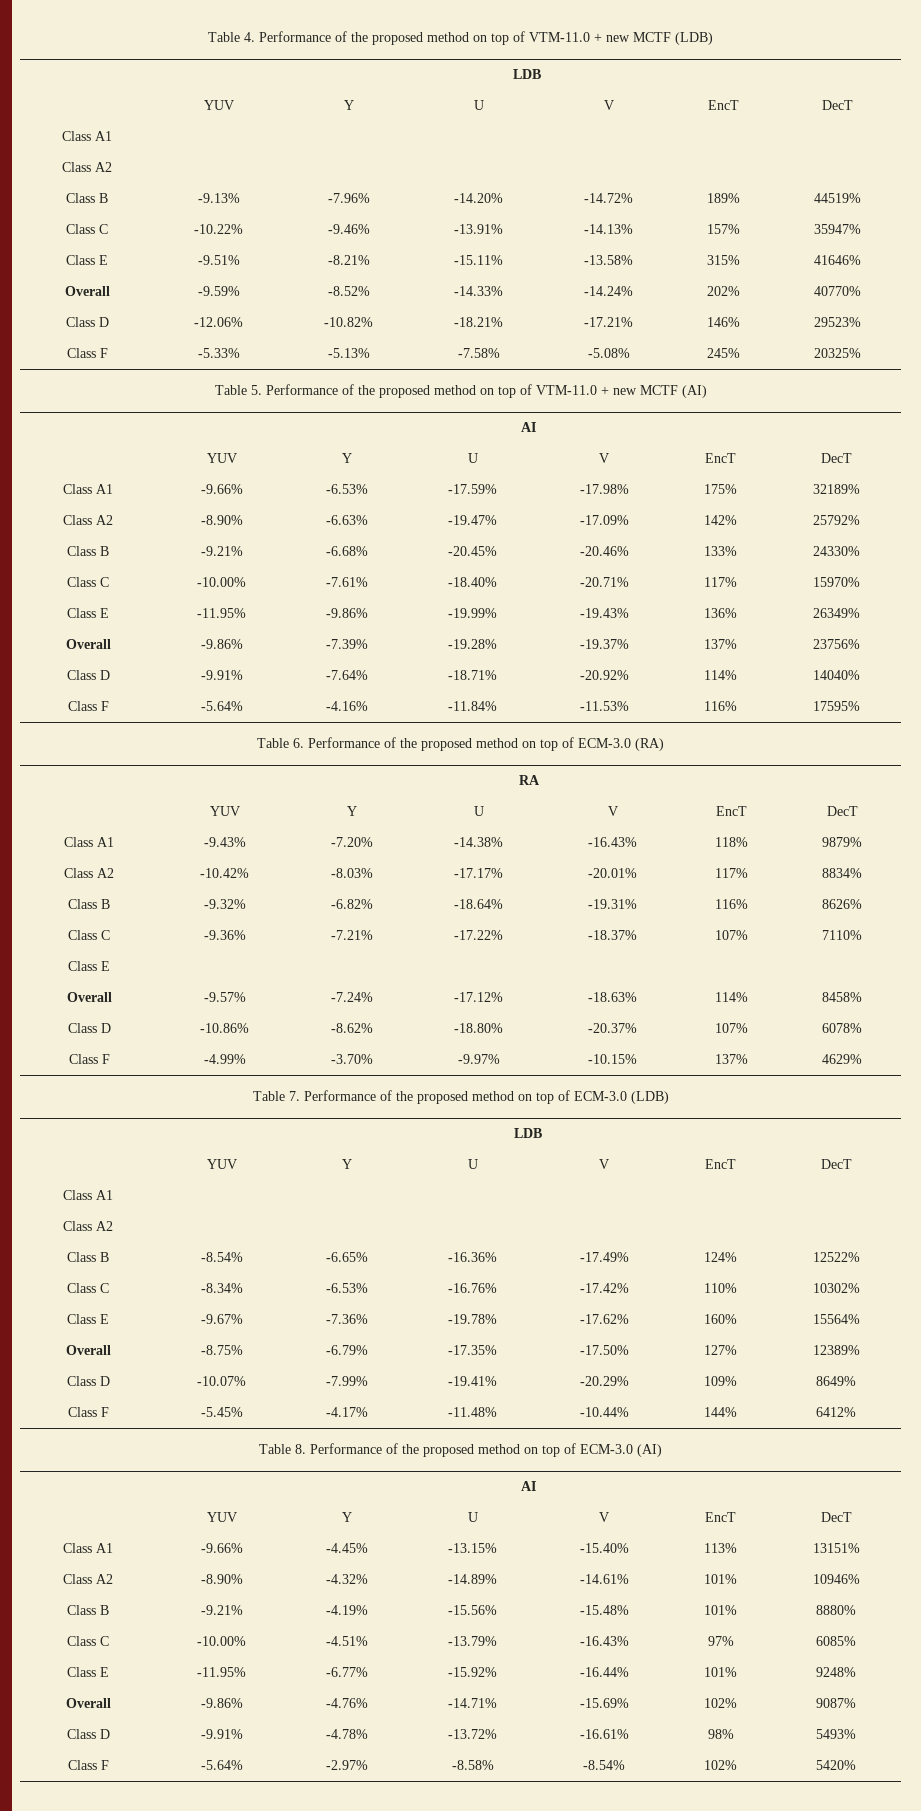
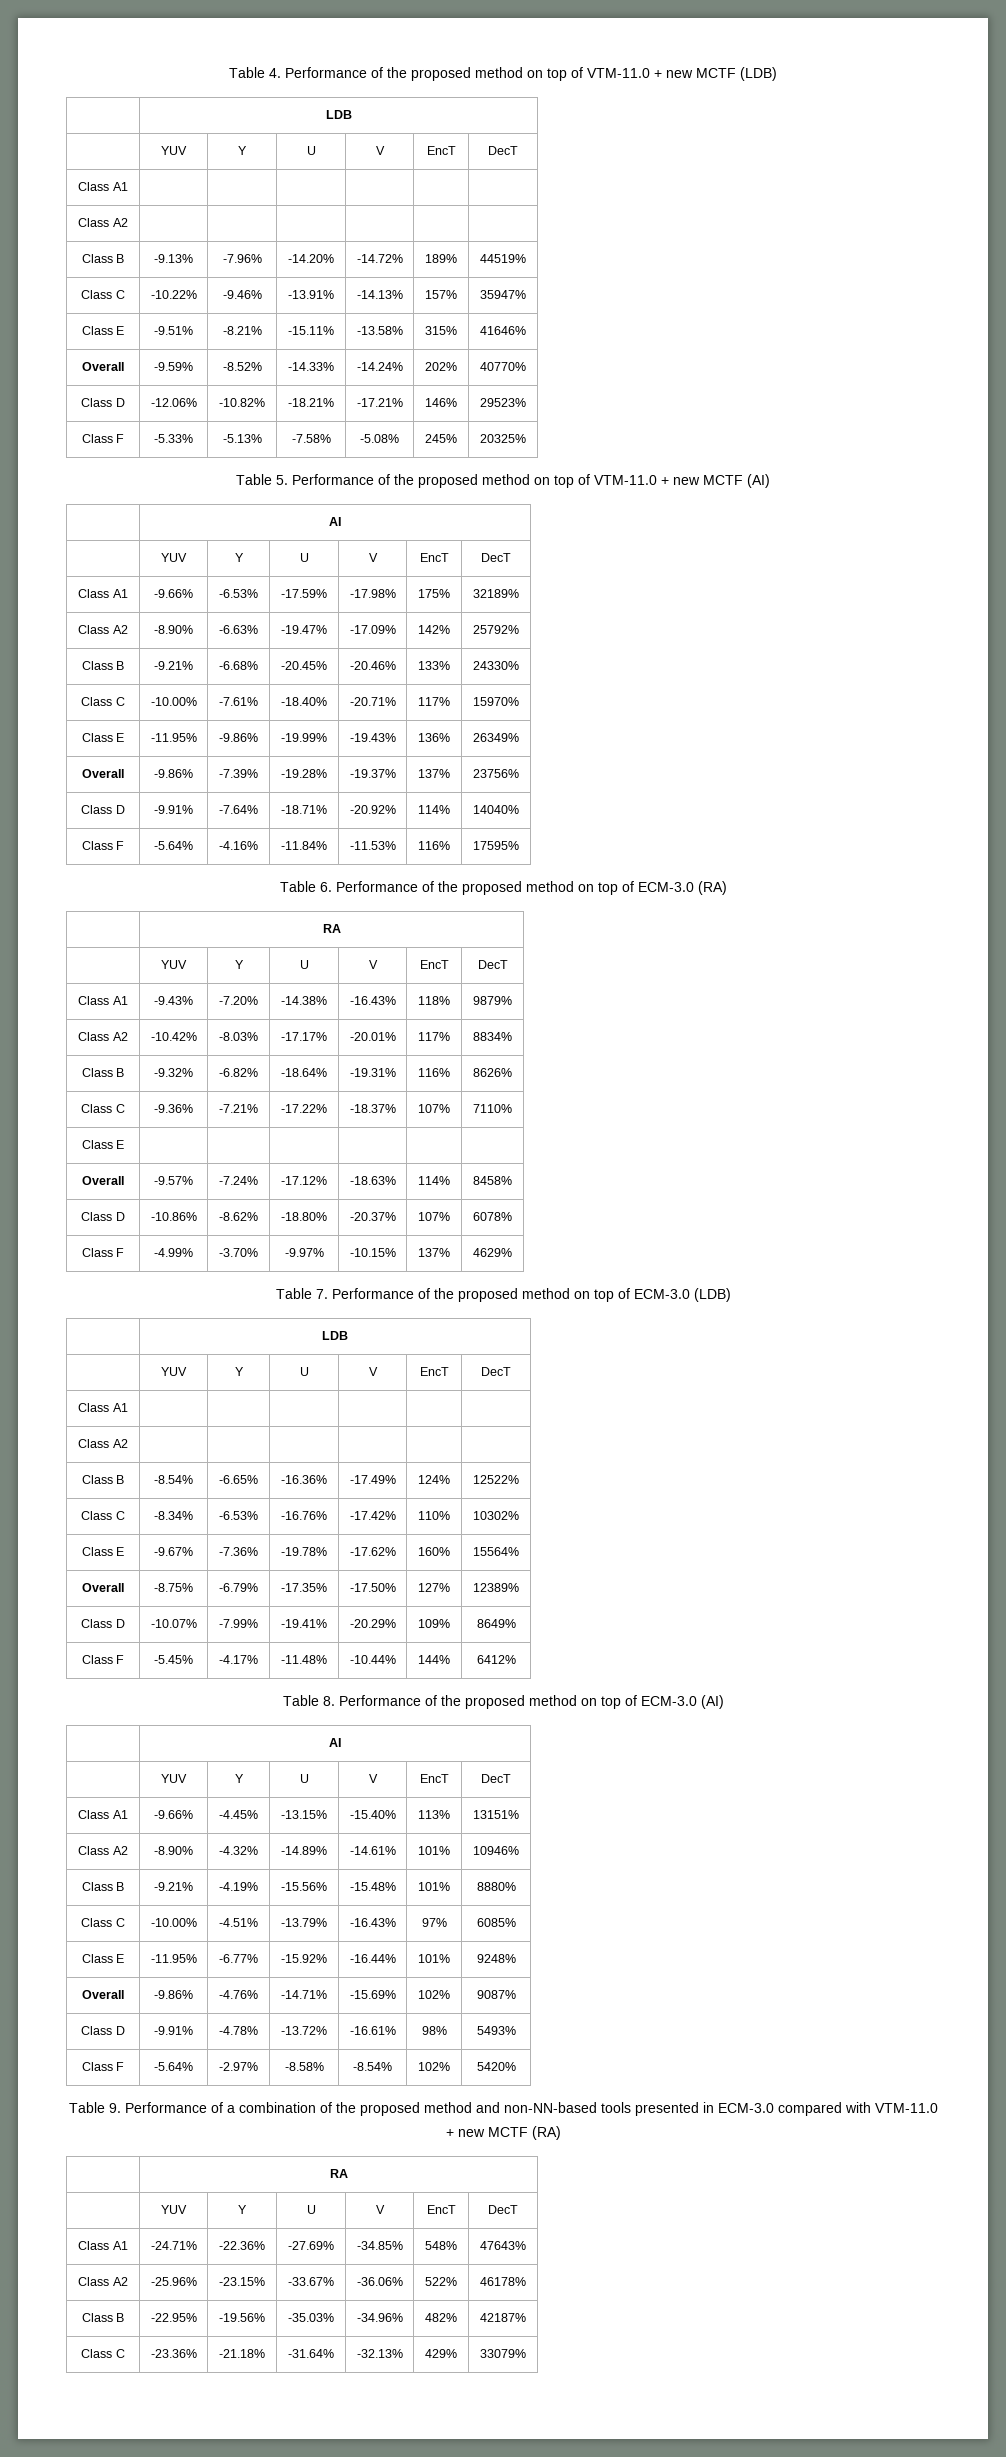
(856, 1765) none -> [68,2102,938,2116] [445,2126,561,2140] [329,2169,348,2178] [161,2205,187,2214] [238,2205,247,2214] [306,2205,316,2214] [375,2205,385,2214] [426,2205,456,2214] [488,2205,518,2214] [78,2241,128,2250] [150,2241,197,2250] [219,2241,265,2250] [288,2241,334,2250] [356,2241,403,2250] [425,2241,457,2250] [480,2241,526,2250] [78,2277,128,2286] [150,2277,197,2286] [219,2277,265,2286] [288,2277,334,2286] [356,2277,403,2286] [425,2277,457,2286] [480,2277,526,2286] [81,2313,125,2322] [150,2313,197,2322] [219,2313,265,2322] [288,2313,334,2322] [356,2313,403,2322] [425,2313,457,2322] [480,2313,526,2322] [81,2349,125,2358] [150,2349,197,2358] [219,2349,265,2358] [288,2349,334,2358] [356,2349,403,2358] [425,2349,457,2358] [480,2349,526,2358] // Table 9. Performance of a combination of the proposed method and non-NN-based tools presented in ECM-3.0 compared with VTM-11.0 + new MCTF (RA) // | RA // | YUV | Y | U | V | EncT | DecT // Class A1 | -24.71% | -22.36% | -27.69% | -34.85% | 548% | 47643% // Class A2 | -25.96% | -23.15% | -33.67% | -36.06% | 522% | 46178% // Class B | -22.95% | -19.56% | -35.03% | -34.96% | 482% | 42187% // Class C | -23.36% | -21.18% | -31.64% | -32.13% | 429% | 33079%

